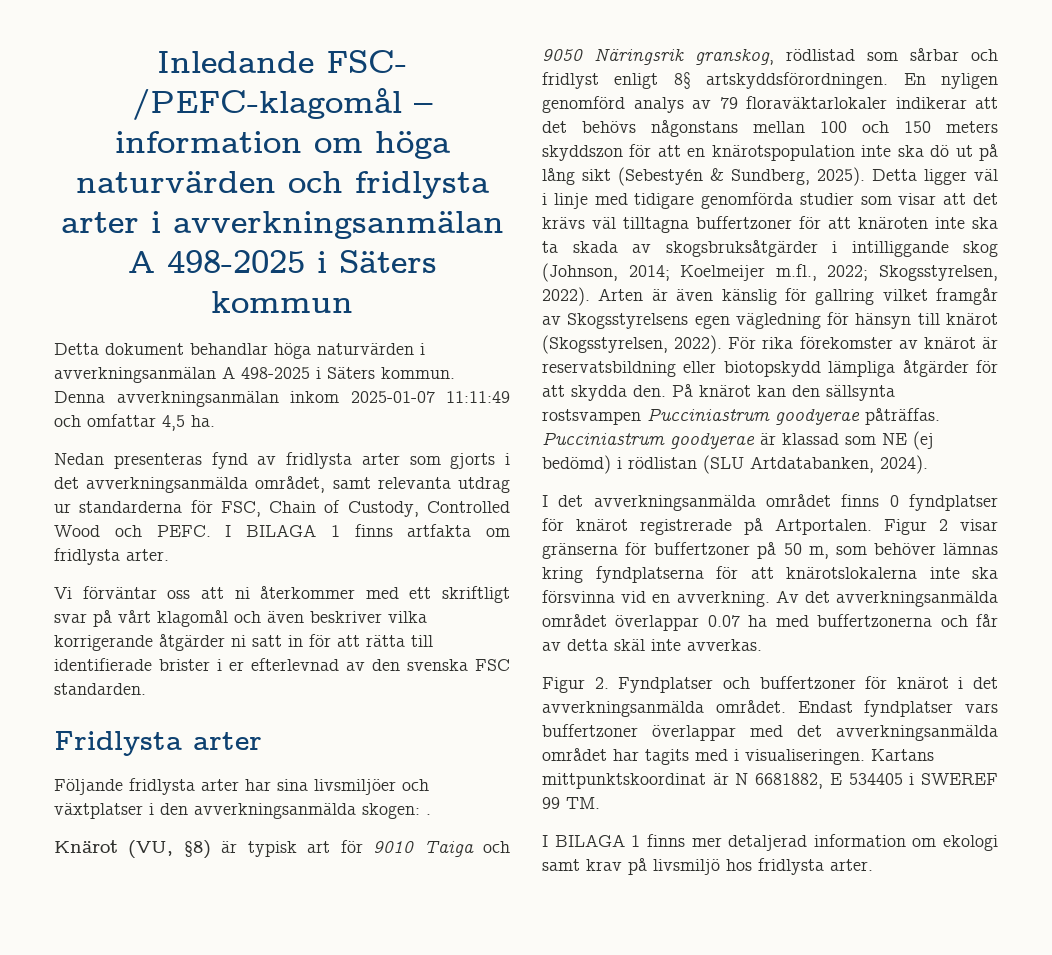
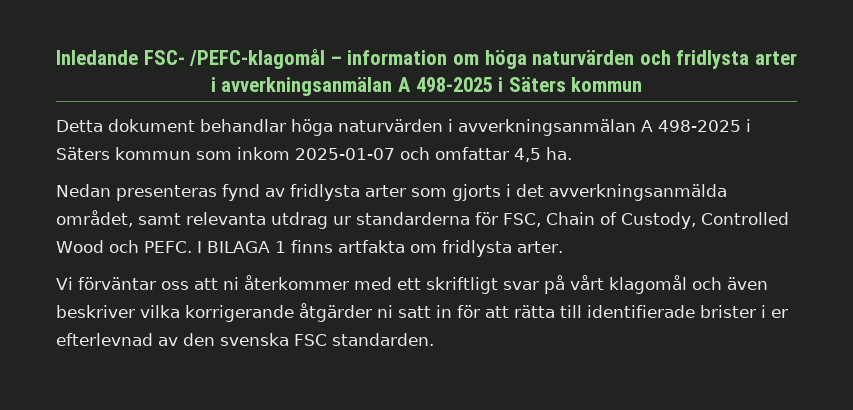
[381,367,455,379] [54,391,279,407] kommun. Denna avverkningsanmälan -> [115,147,232,160] kommun som
[446,391,510,403] 11:11:49 -> (395, 154) none
[54,731,262,756] [54,778,429,795] [54,803,431,819] [54,840,511,859] [542,48,998,65] [542,72,998,89] [542,96,998,113] [542,120,998,137] [542,144,999,161] [542,167,998,186] [542,192,998,209] [542,216,998,233] [542,240,998,257] [542,263,998,282] [542,287,998,306] [542,312,998,329] [542,335,998,354] [542,360,998,377] [542,384,895,401] [542,408,940,425] [542,431,934,450] [542,455,928,474] [542,494,998,511] [542,518,998,535] [542,542,998,559] [542,566,998,583] [542,590,998,607] [542,614,998,631] [542,639,762,651] [542,676,998,693] [542,700,998,717] [542,724,998,741] [542,748,934,765] [542,773,998,789] [542,797,600,809] [542,834,998,851] [542,858,873,875] // Fridlysta arter // Följande fridlysta arter har sina livsmiljöer och växtplatser i den avverkningsanmälda skogen: . // Knärot (VU, §8) är typisk art för 9010 Taiga och 9050 Näringsrik granskog, rödlistad som sårbar och fridlyst enligt 8§ artskyddsförordningen. En nyligen genomförd analys av 79 floraväktarlokaler indikerar att det behövs någonstans mellan 100 och 150 meters skyddszon för att en knärotspopulation inte ska dö ut på lång sikt (Sebestyén & Sundberg, 2025). Detta ligger väl i linje med tidigare genomförda studier som visar att det krävs väl tilltagna buffertzoner för att knäroten inte ska ta skada av skogsbruksåtgärder i intilliggande skog (Johnson, 2014; Koelmeijer m.fl., 2022; Skogsstyrelsen, 2022). Arten är även känslig för gallring vilket framgår av Skogsstyrelsens egen vägledning för hänsyn till knärot (Skogsstyrelsen, 2022). För rika förekomster av knärot är reservatsbildning eller biotopskydd lämpliga åtgärder för att skydda den. På knärot kan den sällsynta rostsvampen Pucciniastrum goodyerae påträffas. Pucciniastrum goodyerae är klassad som NE (ej bedömd) i rödlistan (SLU Artdatabanken, 2024). // I det avverkningsanmälda området finns 0 fyndplatser för knärot registrerade på Artportalen. Figur 2 visar gränserna för buffertzoner på 50 m, som behöver lämnas kring fyndplatserna för att knärotslokalerna inte ska försvinna vid en avverkning. Av det avverkningsanmälda området överlappar 0.07 ha med buffertzonerna och får av detta skäl inte avverkas. // Figur 2. Fyndplatser och buffertzoner för knärot i det avverkningsanmälda området. Endast fyndplatser vars buffertzoner överlappar med det avverkningsanmälda området har tagits med i visualiseringen. Kartans mittpunktskoordinat är N 6681882, E 534405 i SWEREF 99 TM. // I BILAGA 1 finns mer detaljerad information om ekologi samt krav på livsmiljö hos fridlysta arter. -> (434, 339) none

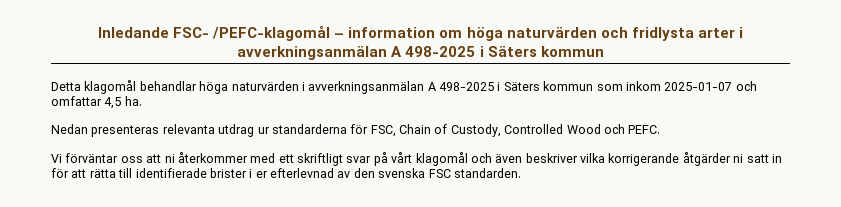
[108,119,195,132] dokument -> [84,80,137,94] klagomål
[222,184,727,201] [56,210,181,227] fynd av fridlysta arter som gjorts i det avverkningsanmälda området, samt -> (160, 131) none
[196,240,563,257] I BILAGA 1 finns artfakta om fridlysta arter. -> (661, 129) none

